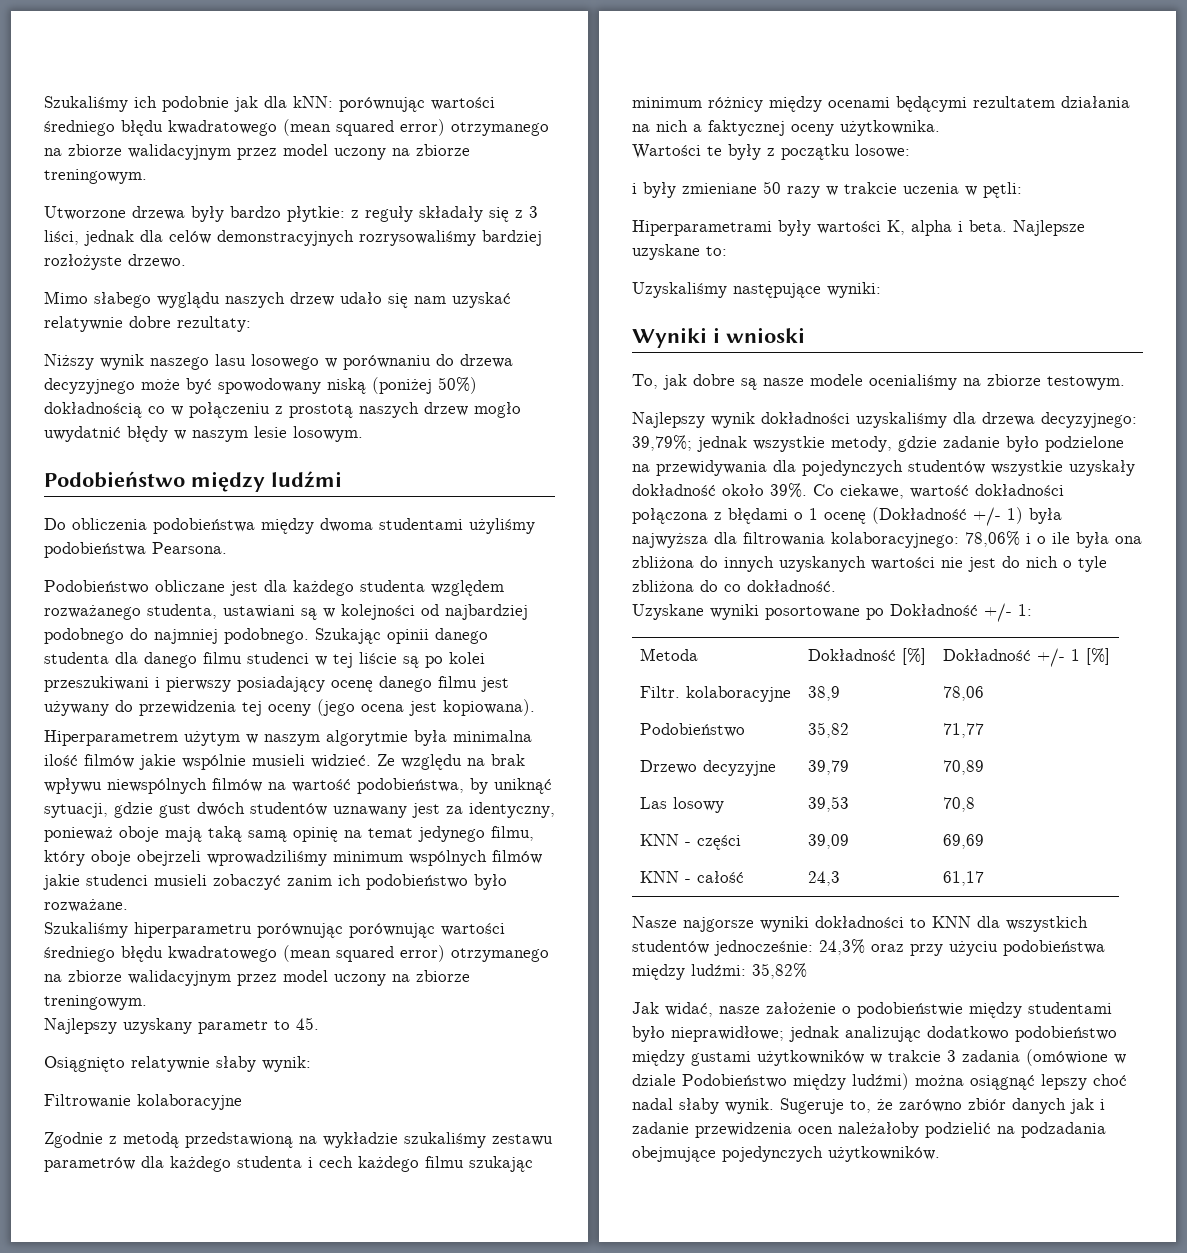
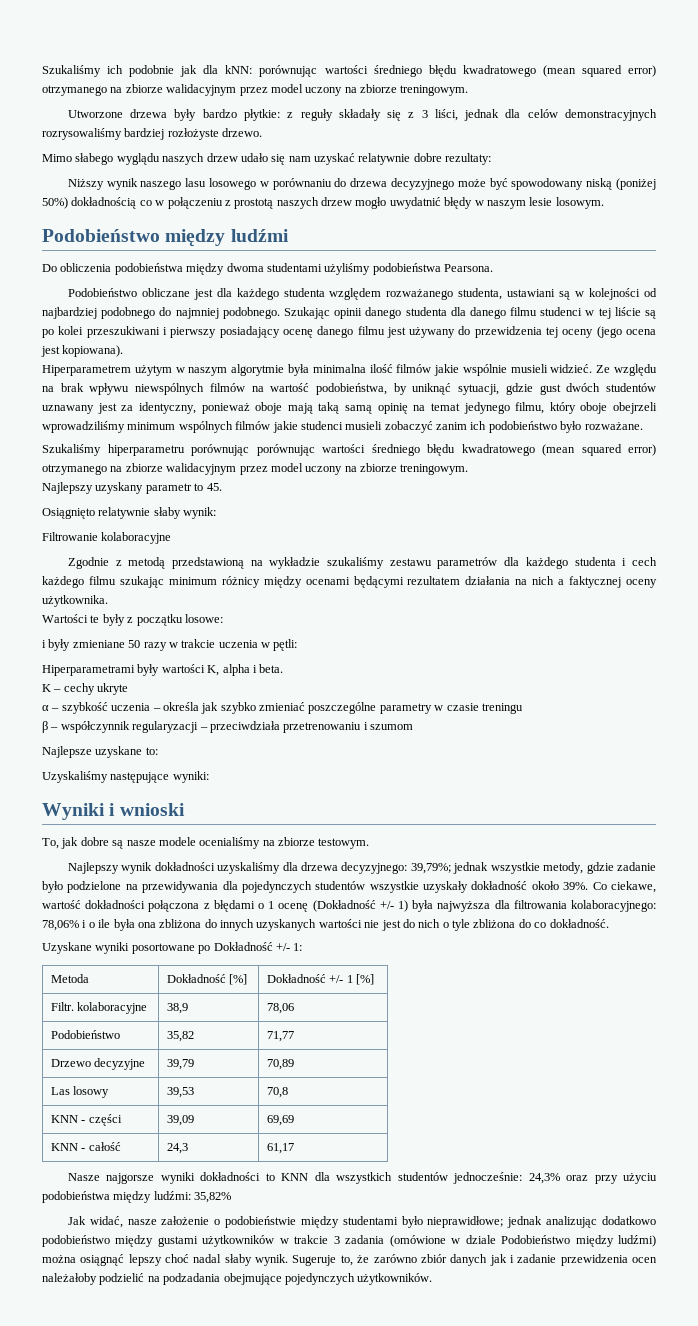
(1007, 226) none -> [42,683,129,695] [42,702,523,714] [42,721,413,733] // K – cechy ukryte // α – szybkość uczenia – określa jak szybko zmieniać poszczególne parametry w czasie treningu // β – współczynnik regularyzacji – przeciwdziała przetrenowaniu i szumom //

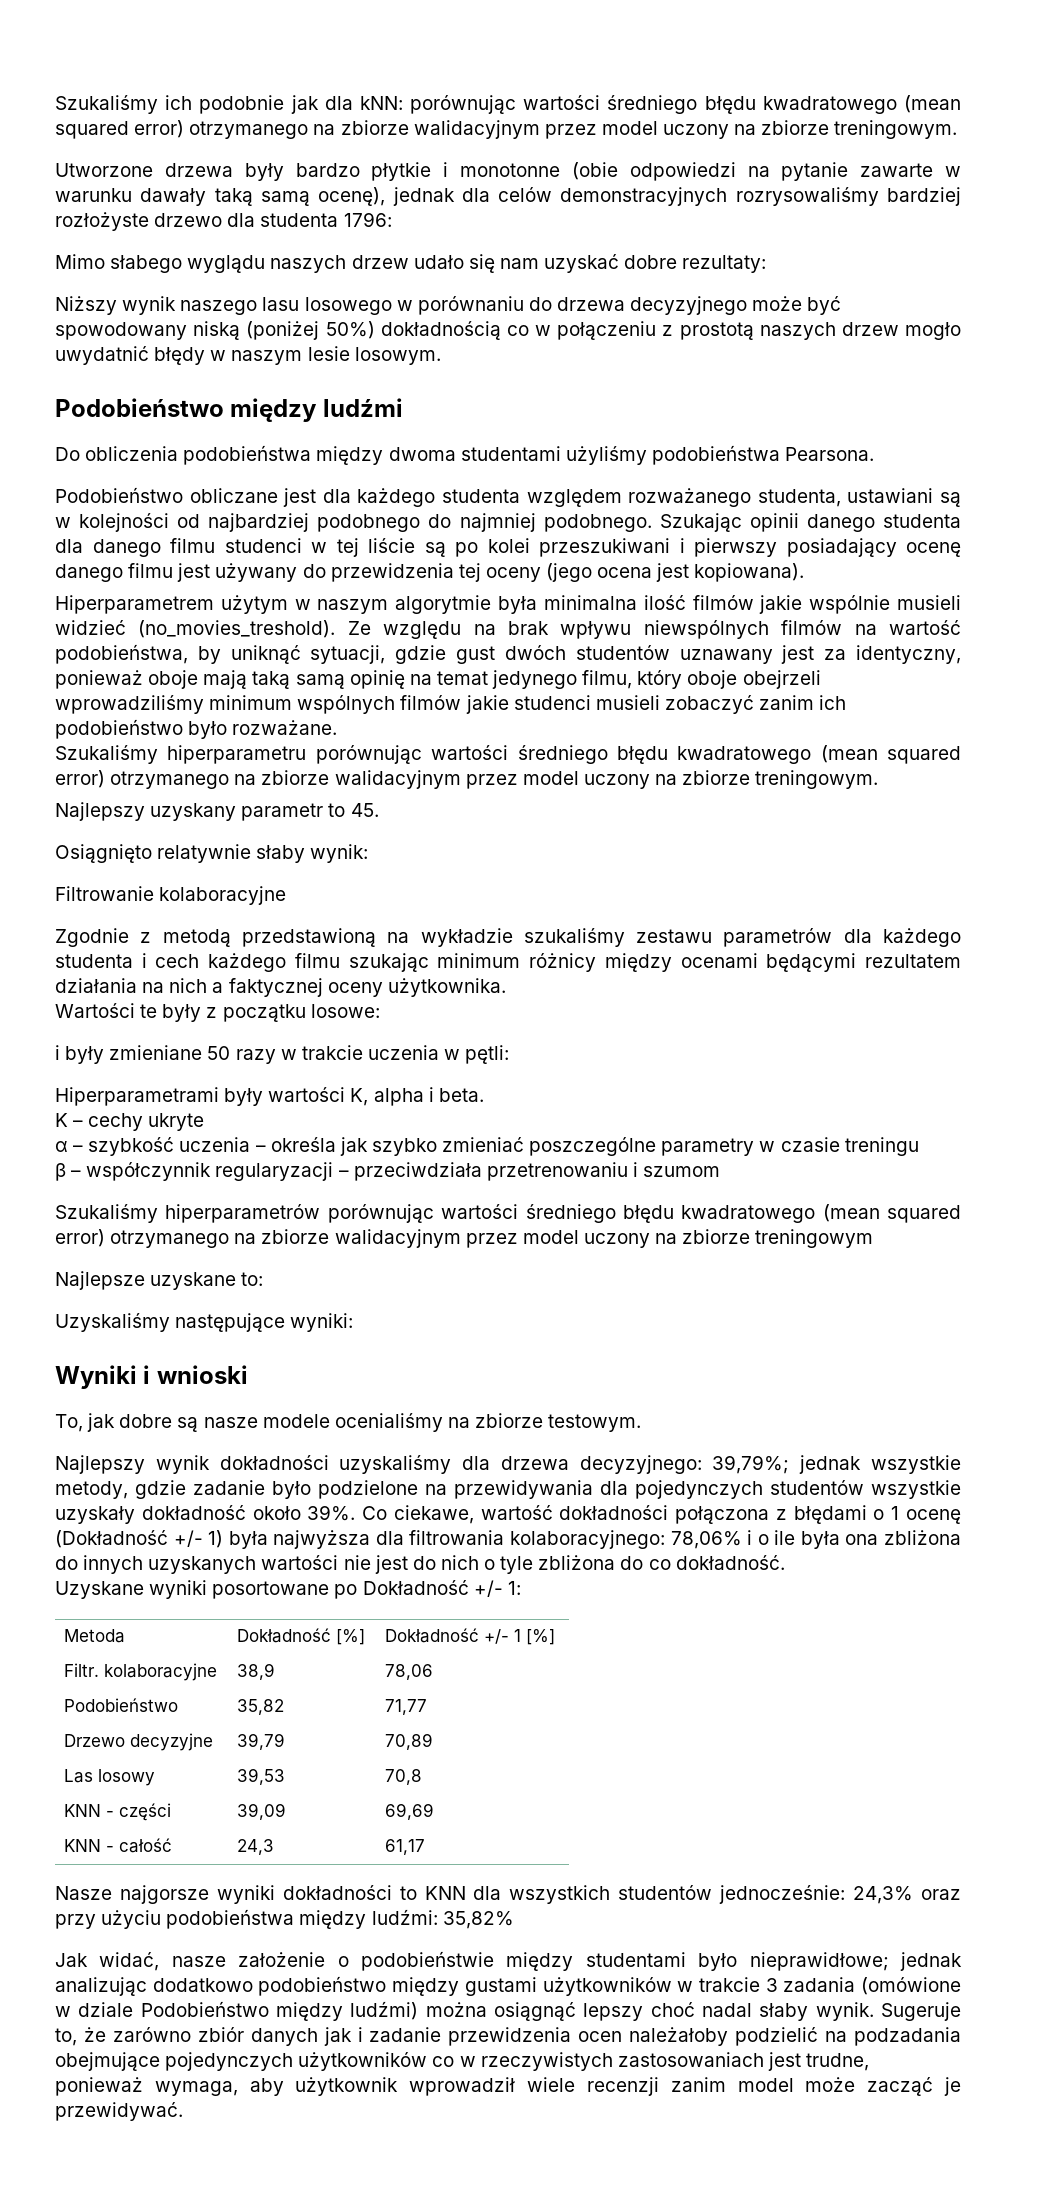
[243,109,458,121] płytkie: z reguły składały się z 3 liści, -> [371,162,962,181] [55,187,386,206] płytkie i monotonne (obie odpowiedzi na pytanie zawarte w warunku dawały taką samą ocenę),
[222,128,263,137] drzewo. -> [154,212,392,227] drzewo dla studenta 1796:
[358,153,411,165] relatywnie -> (620, 263) none
[550,364,593,373] widzieć. -> [55,620,336,638] widzieć (no_movies_treshold).
[256,444,315,456] porównując -> (422, 754) none
(413, 727) none -> [55,1204,961,1223] [55,1229,874,1248] // Szukaliśmy hiperparametrów porównując wartości średniego błędu kwadratowego (mean squared error) otrzymanego na zbiorze walidacyjnym przez model uczony na zbiorze treningowym
[357,1273,433,1285] użytkowników. -> [298,2052,870,2071] [55,2077,962,2096] [55,2102,183,2121] użytkowników co w rzeczywistych zastosowaniach jest trudne, ponieważ wymaga, aby użytkownik wprowadził wiele recenzji zanim model może zacząć je przewidywać.

